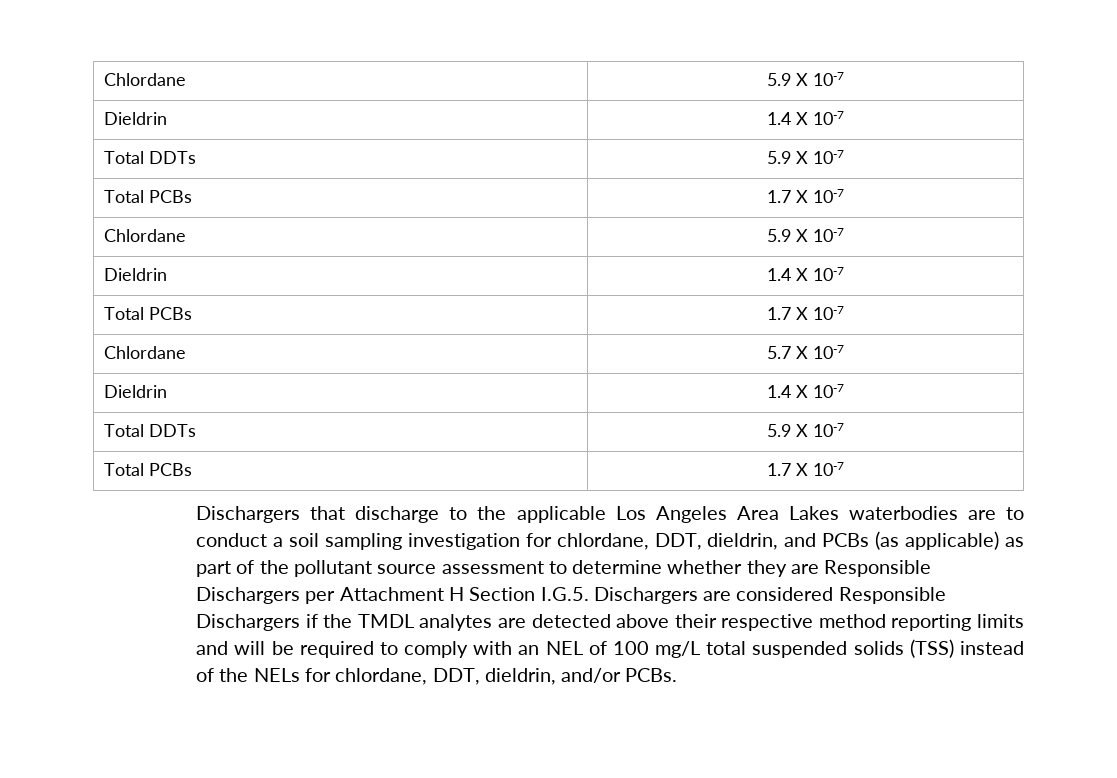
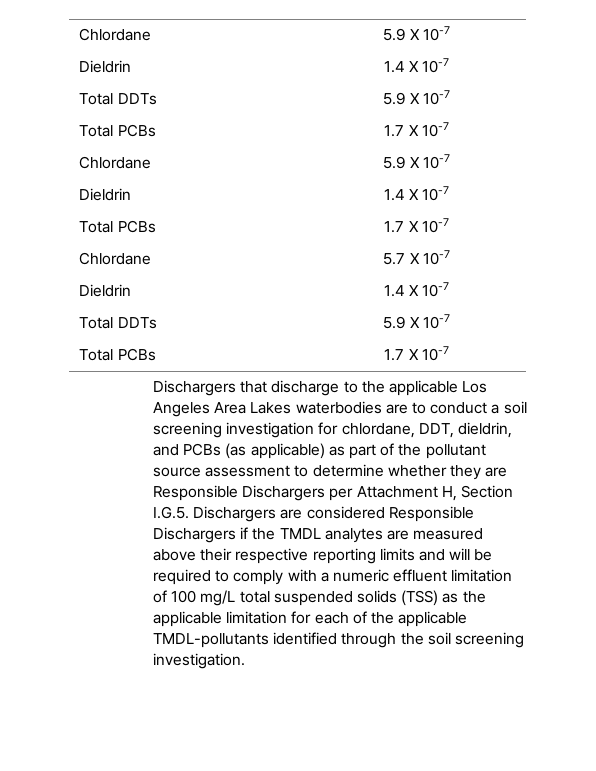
[324,533,402,550] sampling -> [153,422,223,438] screening
[449,587,465,601] H -> [441,486,457,501] H,
[531,614,611,628] detected -> [413,528,484,540] measured
[818,614,886,628] method -> (309, 556) none
[518,641,583,655] an NEL -> [320,569,513,582] a numeric effluent limitation
[959,641,1024,655] [196,668,678,685] instead of the NELs for chlordane, DDT, dieldrin, and/or PCBs. -> [442,591,486,603] [153,611,468,627] [153,632,525,648] [153,653,246,669] as the applicable limitation for each of the applicable TMDL-pollutants identified through the soil screening investigation.

